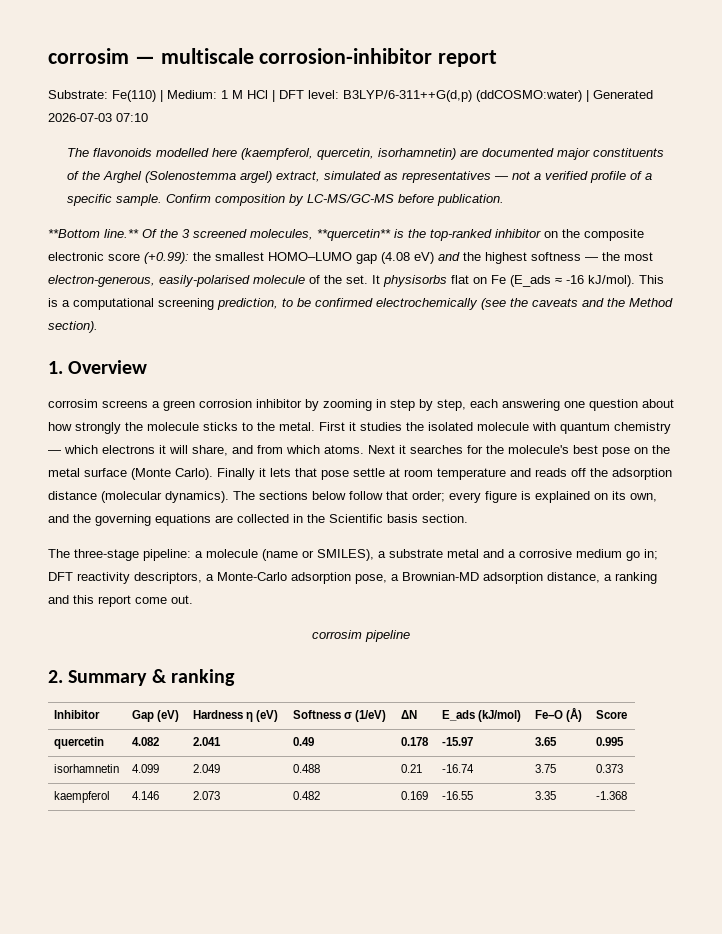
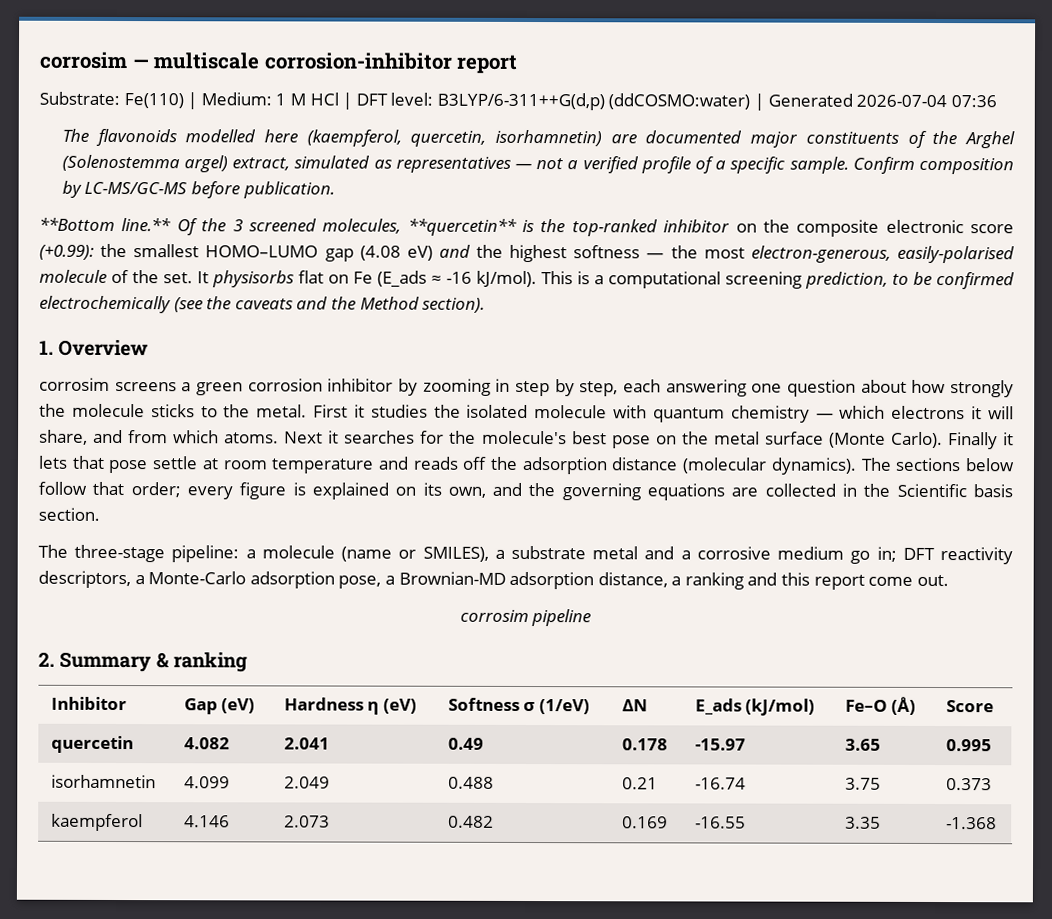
[48,113,148,122] 2026-07-03 07:10 -> [856,94,997,108] 2026-07-04 07:36

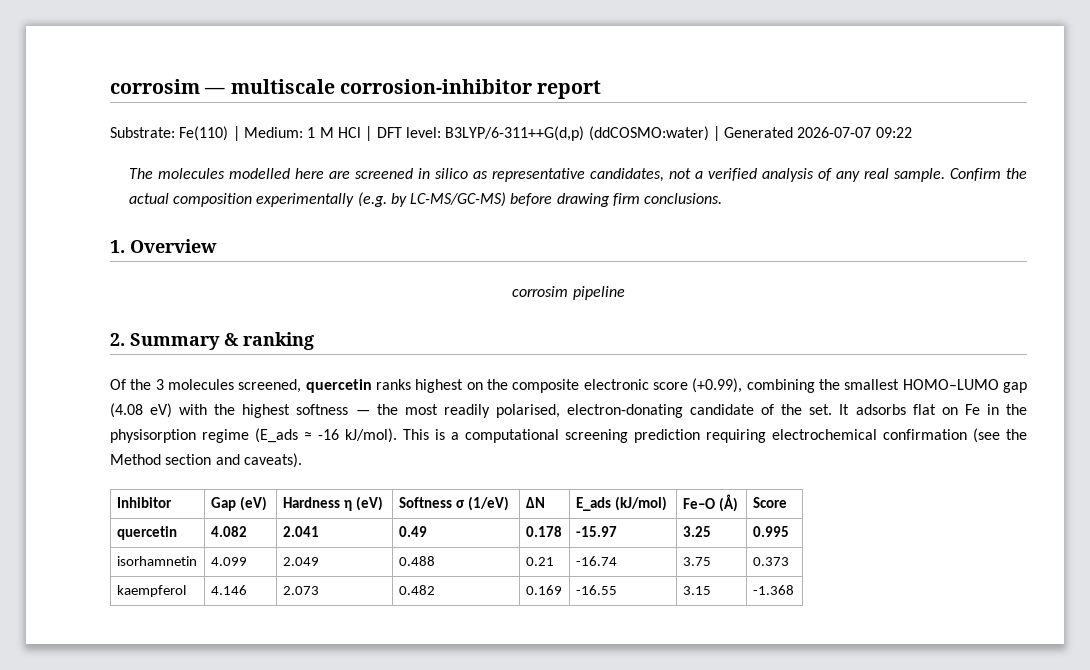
[856,94,997,108] [61,128,177,147] 2026-07-04 07:36 // The flavonoids -> [797,127,912,138] [128,168,225,179] 2026-07-07 09:22 // The molecules
[306,129,1015,149] [61,154,1014,175] [61,180,335,199] [39,217,731,237] (kaempferol, quercetin, isorhamnetin) are documented major constituents of the Arghel (Solenostemma argel) extract, simulated as representatives — not a verified profile of a specific sample. Confirm composition by LC-MS/GC-MS before publication. // **Bottom line.** Of the 3 screened molecules, **quercetin** is the top-ranked inhibitor -> [328,168,1028,182] [128,192,723,207] [110,239,217,253] [512,286,625,300] [110,332,314,350] [110,379,464,393] are screened in silico as representative candidates, not a verified analysis of any real sample. Confirm the actual composition experimentally (e.g. by LC-MS/GC-MS) before drawing firm conclusions. // 1. Overview // corrosim pipeline // 2. Summary & ranking // Of the 3 molecules screened, quercetin ranks highest
[39,244,94,260] (+0.99): -> [692,378,815,393] (+0.99), combining
[438,244,471,258] and -> [179,404,208,415] with
[750,245,1015,264] [39,269,107,283] electron-generous, easily-polarised molecule -> [443,404,755,418] readily polarised, electron-donating candidate
[212,270,294,288] physisorbs -> [855,404,906,415] adsorbs
(373, 277) none -> [986,404,1028,415] [110,429,249,443] in the physisorption regime
[805,271,1015,290] [39,295,486,314] [39,339,150,357] [39,377,1014,398] [39,403,1015,423] [39,429,1014,450] [38,455,1016,475] [38,481,1013,501] [38,507,100,521] [38,544,1013,565] [38,570,949,590] [459,609,592,627] [38,651,248,673] prediction, to be confirmed electrochemically (see the caveats and the Method section). // 1. Overview // corrosim screens a green corrosion inhibitor by zooming in step by step, each answering one question about how strongly the molecule sticks to the metal. First it studies the isolated molecule with quantum chemistry — which electrons it will share, and from which atoms. Next it searches for the molecule's best pose on the metal surface (Monte Carlo). Finally it lets that pose settle at room temperature and reads off the adsorption distance (molecular dynamics). The sections below follow that order; every figure is explained on its own, and the governing equations are collected in the Scientific basis section. // The three-stage pipeline: a molecule (name or SMILES), a substrate metal and a corrosive medium go in; DFT reactivity descriptors, a Monte-Carlo adsorption pose, a Brownian-MD adsorption distance, a ranking and this report come out. // corrosim pipeline // 2. Summary & ranking -> [634,428,1027,443] [110,453,302,468] prediction requiring electrochemical confirmation (see the Method section and caveats).
[844,738,881,751] 3.65 -> [682,526,711,537] 3.25
[844,816,881,829] 3.35 -> [682,586,711,595] 3.15

